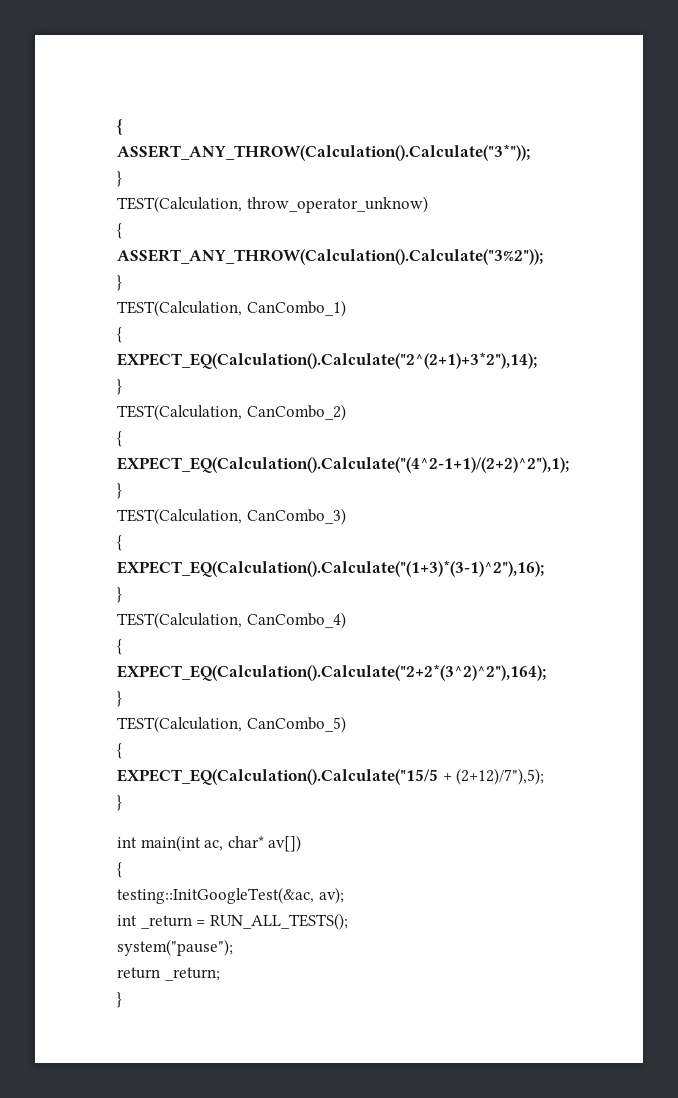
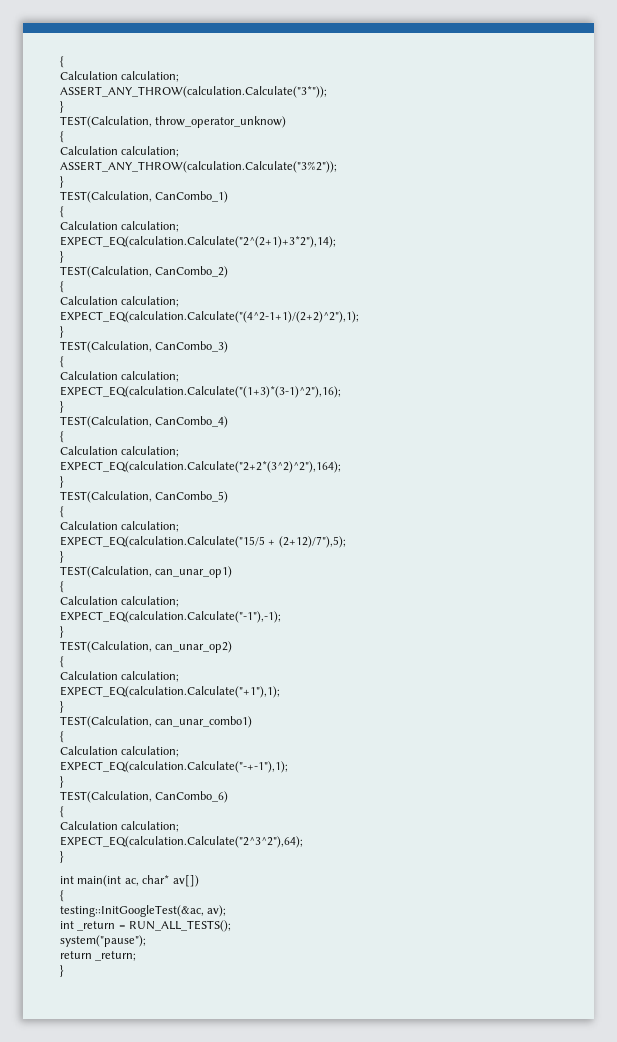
[117,119,122,135] [117,144,530,161] { // ASSERT_ANY_THROW(Calculation().Calculate("3*")); -> [60,56,64,68] [60,71,180,82] [60,86,327,98] { // Calculation calculation; // ASSERT_ANY_THROW(calculation.Calculate("3*"));
[117,249,543,265] ASSERT_ANY_THROW(Calculation().Calculate("3%2")); -> [60,146,180,157] [60,161,337,173] Calculation calculation; // ASSERT_ANY_THROW(calculation.Calculate("3%2"));
[117,352,537,369] EXPECT_EQ(Calculation().Calculate("2^(2+1)+3*2"),14); -> [60,221,180,232] [60,236,336,248] Calculation calculation; // EXPECT_EQ(calculation.Calculate("2^(2+1)+3*2"),14);
[117,457,569,473] EXPECT_EQ(Calculation().Calculate("(4^2-1+1)/(2+2)^2"),1); -> [60,296,180,307] [60,311,359,323] Calculation calculation; // EXPECT_EQ(calculation.Calculate("(4^2-1+1)/(2+2)^2"),1);
[117,560,544,577] EXPECT_EQ(Calculation().Calculate("(1+3)*(3-1)^2"),16); -> [60,371,180,382] [60,386,341,398] Calculation calculation; // EXPECT_EQ(calculation.Calculate("(1+3)*(3-1)^2"),16);
[117,664,546,681] EXPECT_EQ(Calculation().Calculate("2+2*(3^2)^2"),164); -> [60,446,180,457] [60,461,341,473] Calculation calculation; // EXPECT_EQ(calculation.Calculate("2+2*(3^2)^2"),164);
[117,769,438,785] EXPECT_EQ(Calculation().Calculate("15/5 -> [60,521,180,532] [60,536,265,548] Calculation calculation; // EXPECT_EQ(calculation.Calculate("15/5
(122, 803) none -> [60,566,233,578] [60,581,64,593] [60,596,180,607] [60,611,281,623] [60,626,64,638] [60,641,233,653] [60,656,64,668] [60,671,180,682] [60,686,280,698] [60,701,64,713] [60,716,253,728] [60,731,64,743] [60,746,180,757] [60,761,288,773] [60,776,64,788] [60,791,229,803] [60,806,64,818] [60,821,180,832] [60,836,303,848] [60,851,64,863] // TEST(Calculation, can_unar_op1) // { // Calculation calculation; // EXPECT_EQ(calculation.Calculate("-1"),-1); // } // TEST(Calculation, can_unar_op2) // { // Calculation calculation; // EXPECT_EQ(calculation.Calculate("+1"),1); // } // TEST(Calculation, can_unar_combo1) // { // Calculation calculation; // EXPECT_EQ(calculation.Calculate("-+-1"),1); // } // TEST(Calculation, CanCombo_6) // { // Calculation calculation; // EXPECT_EQ(calculation.Calculate("2^3^2"),64); // }

